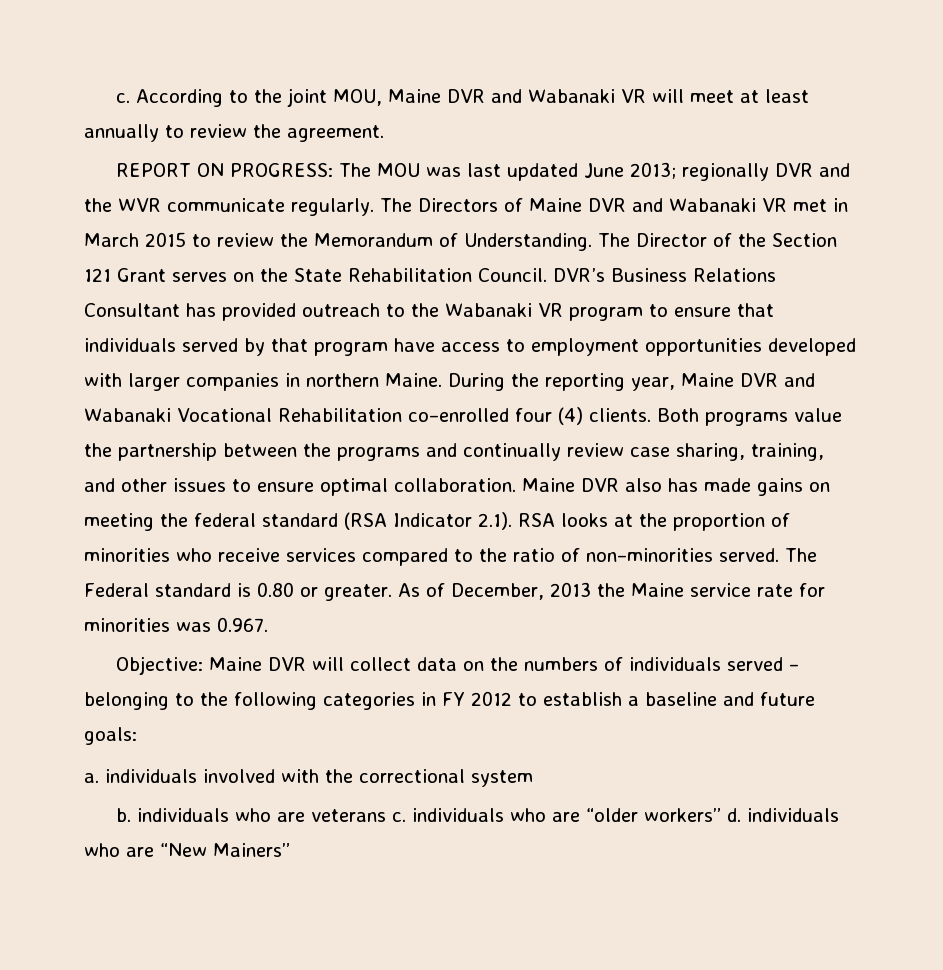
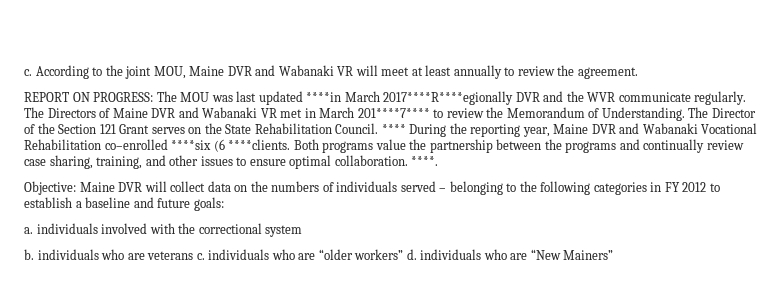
[583,162,769,181] June 2013; regionally -> [306,91,514,105] ****in March 2017****R****egionally
[145,232,186,247] 2015 -> [357,108,430,118] 201****7****
[553,268,776,282] [84,303,774,321] [84,338,856,356] [84,373,442,391] DVR’s Business Relations Consultant has provided outreach to the Wabanaki VR program to ensure that individuals served by that program have access to employment opportunities developed with larger companies in northern Maine. -> [381,124,406,134] ****
[514,407,651,425] four (4) clients. -> [171,139,291,152] ****six (6 ****clients.
[522,478,830,496] [84,512,790,531] [84,548,817,566] [84,582,825,601] [84,617,268,632] Maine DVR also has made gains on meeting the federal standard (RSA Indicator 2.1). RSA looks at the proportion of minorities who receive services compared to the ratio of non–minorities served. The Federal standard is 0.80 or greater. As of December, 2013 the Maine service rate for minorities was 0.967. -> [411,156,439,166] ****.

